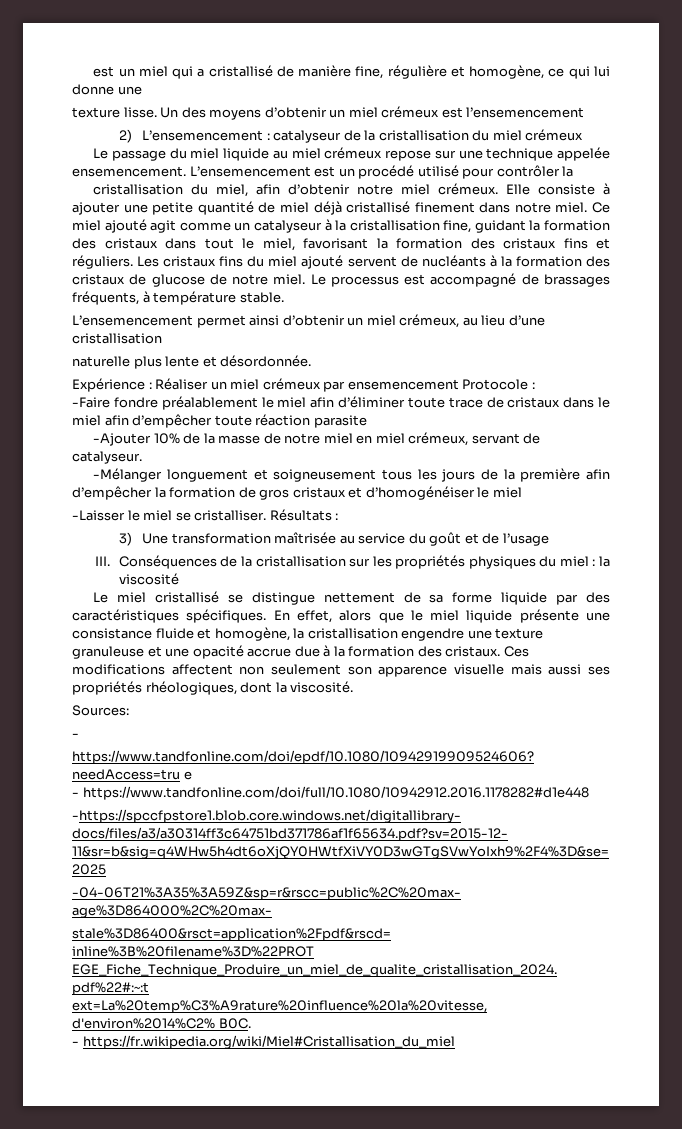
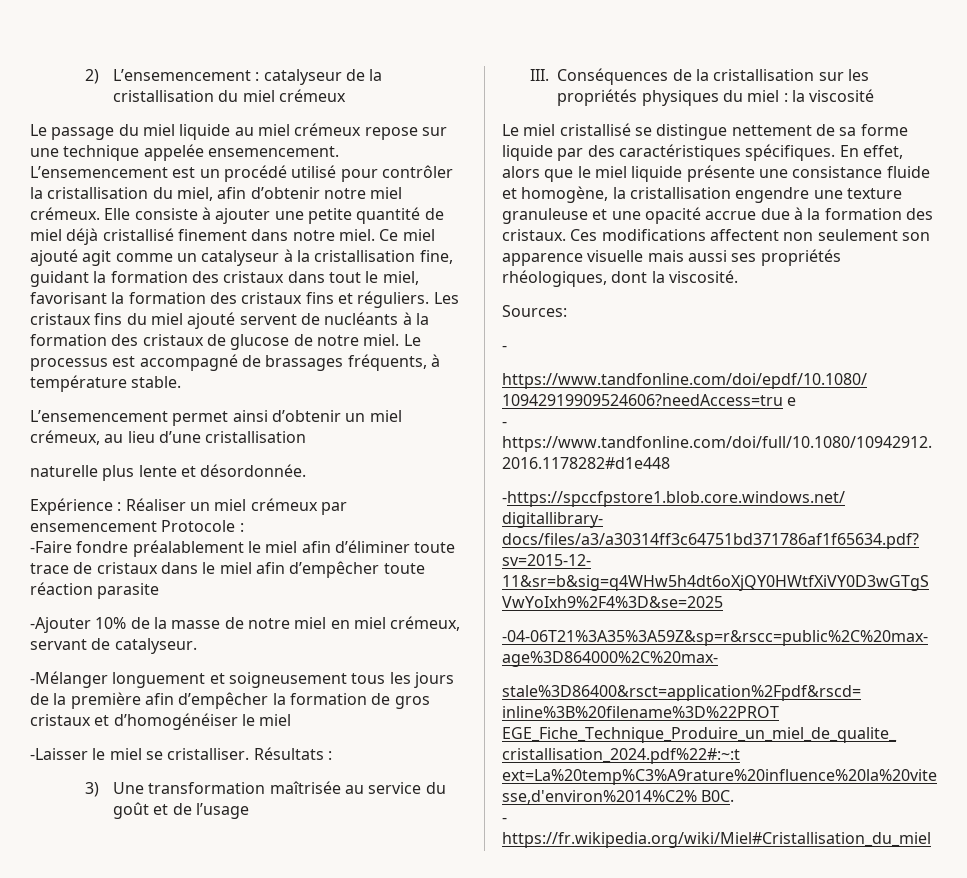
[93,65,611,79] [72,84,142,95] [72,106,585,120] est un miel qui a cristallisé de manière fine, régulière et homogène, ce qui lui donne une // texture lisse. Un des moyens d’obtenir un miel crémeux est l’ensemencement // -> (85, 76) none
(574, 171) // -> (43, 193) none

